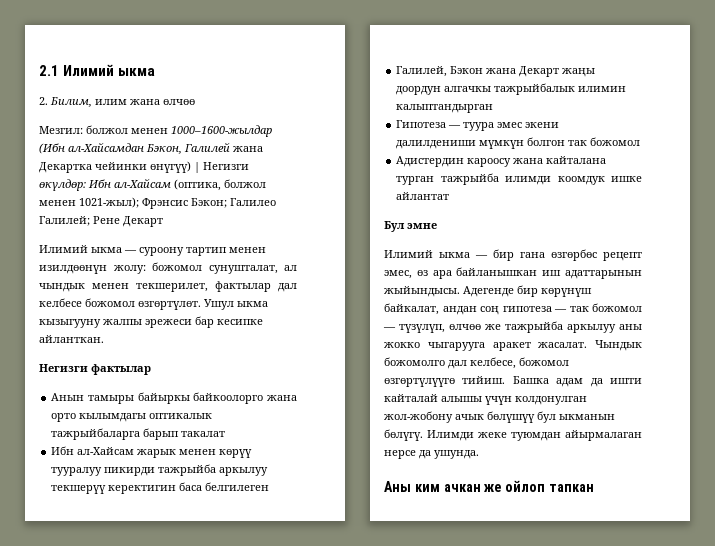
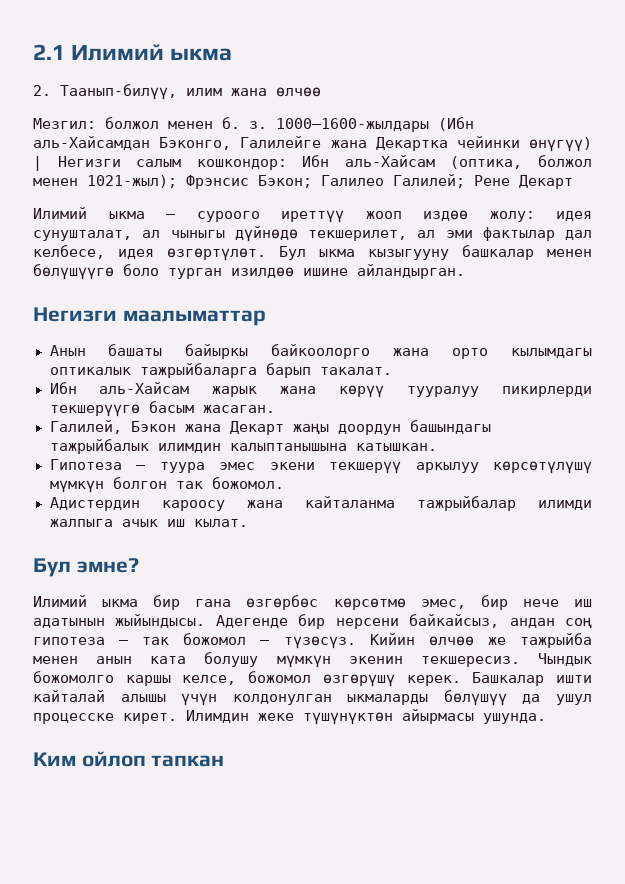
[50,97,92,108] Билим, -> [60,84,177,100] Таанып-билүү,
[171,125,272,137] [39,142,230,155] 1000–1600-жылдар (Ибн ал-Хайсамдан Бэкон, Галилей -> [222,117,474,132] [33,136,322,150] б. з. 1000–1600-жылдары (Ибн аль-Хайсамдан Бэконго, Галилейге
[39,178,171,191] өкүлдөр: Ибн ал-Хайсам -> [136,155,435,170] салым кошкондор: Ибн аль-Хайсам
[139,247,266,256] [39,262,297,274] [39,281,297,292] [39,298,268,310] [39,316,263,328] [39,335,104,343] [39,364,151,375] суроону тартип менен изилдөөнүн жолу: божомол сунушталат, ал чындык менен текшерилет, фактылар дал келбесе божомол өзгөртүлөт. Ушул ыкма кызыгууну жалпы эрежеси бар кесипке айланткан. // Негизги фактылар -> [196,210,592,223] [33,226,592,242] [33,245,592,261] [33,264,465,280] [33,307,266,326] суроого иреттүү жооп издөө жолу: идея сунушталат, ал чыныгы дүйнөдө текшерилет, ал эми фактылар дал келбесе, идея өзгөртүлөт. Бул ыкма кызыгууну башкалар менен бөлүшүүгө боло турган изилдөө ишине айландырган. // Негизги маалыматтар
[87,395,134,404] тамыры -> [108,344,163,356] башаты
[181,431,226,437] [51,446,253,458] [51,464,269,476] [51,482,270,494] такалат // Ибн ал-Хайсам жарык менен көрүү тууралуу пикирди тажрыйба аркылуу текшерүү керектигин баса белгилеген -> [319,367,392,375] [49,382,592,398] [49,401,275,417] такалат. // Ибн аль-Хайсам жарык жана көрүү тууралуу пикирлерди текшерүүгө басым жасаган.
[444,83,627,95] [396,104,494,113] алгачкы тажрыйбалык илимин калыптандырган -> [409,420,491,434] [49,439,437,454] башындагы тажрыйбалык илимдин калыптанышына катышкан.
[396,140,477,149] далилдениши -> [329,461,592,474] текшерүү аркылуу көрсөтүлүшү
[590,137,641,146] божомол -> [211,477,284,489] божомол.
[546,156,607,164] [396,173,642,185] [396,192,450,200] [384,221,437,232] [384,250,488,258] кайталана турган тажрыйба илимди коомдук ишке айлантат // Бул эмне // Илимий ыкма — -> [304,496,592,511] [49,519,248,527] [33,558,139,577] [33,595,139,607] кайталанма тажрыйбалар илимди жалпыга ачык иш кылат. // Бул эмне? // Илимий ыкма
[603,252,642,261] [384,267,642,279] рецепт эмес, өз ара байланышкан иш адаттарынын -> [333,595,592,610] [33,618,105,628] көрсөтмө эмес, бир нече иш адатынын
[541,288,592,297] [384,303,439,315] көрүнүш байкалат, -> [335,614,500,629] нерсени байкайсыз,
[399,324,445,333] түзүлүп, -> [283,633,415,649] түзөсүз. Кийин
[567,324,642,333] [384,340,642,351] [384,357,569,369] [384,376,603,387] аркылуу аны жокко чыгарууга аракет жасалат. Чындык божомолго дал келбесе, божомол өзгөртүлүүгө тийиш. Башка адам да -> [33,652,592,668] [33,671,545,687] менен анын ката болушу мүмкүн экенин текшересиз. Чындык божомолго каршы келсе, божомол өзгөрүшү керек. Башкалар
[384,411,615,423] [384,429,642,441] [384,450,479,459] [384,481,502,492] жол-жобону ачык бөлүшүү бул ыкманын бөлүгү. Илимди жеке туюмдан айырмалаган нерсе да ушунда. // Аны ким ачкан же -> [347,690,592,706] [33,709,546,725] [33,752,76,766] ыкмаларды бөлүшүү да ушул процесске кирет. Илимдин жеке түшүнүктөн айырмасы ушунда. // Ким

